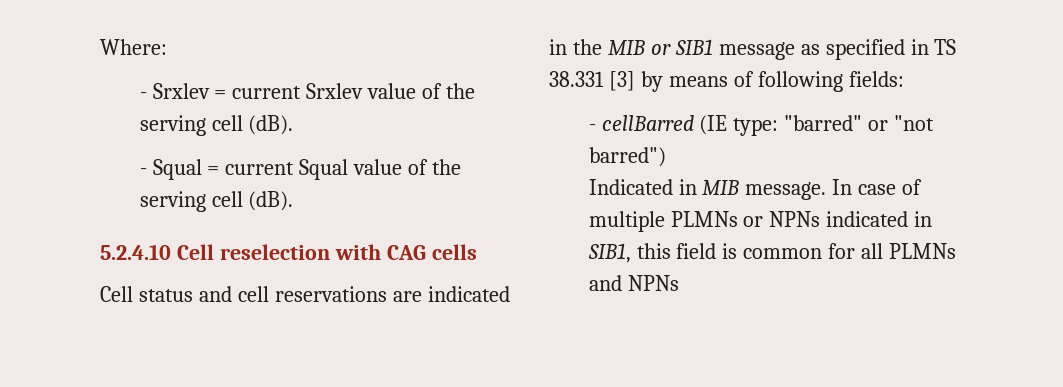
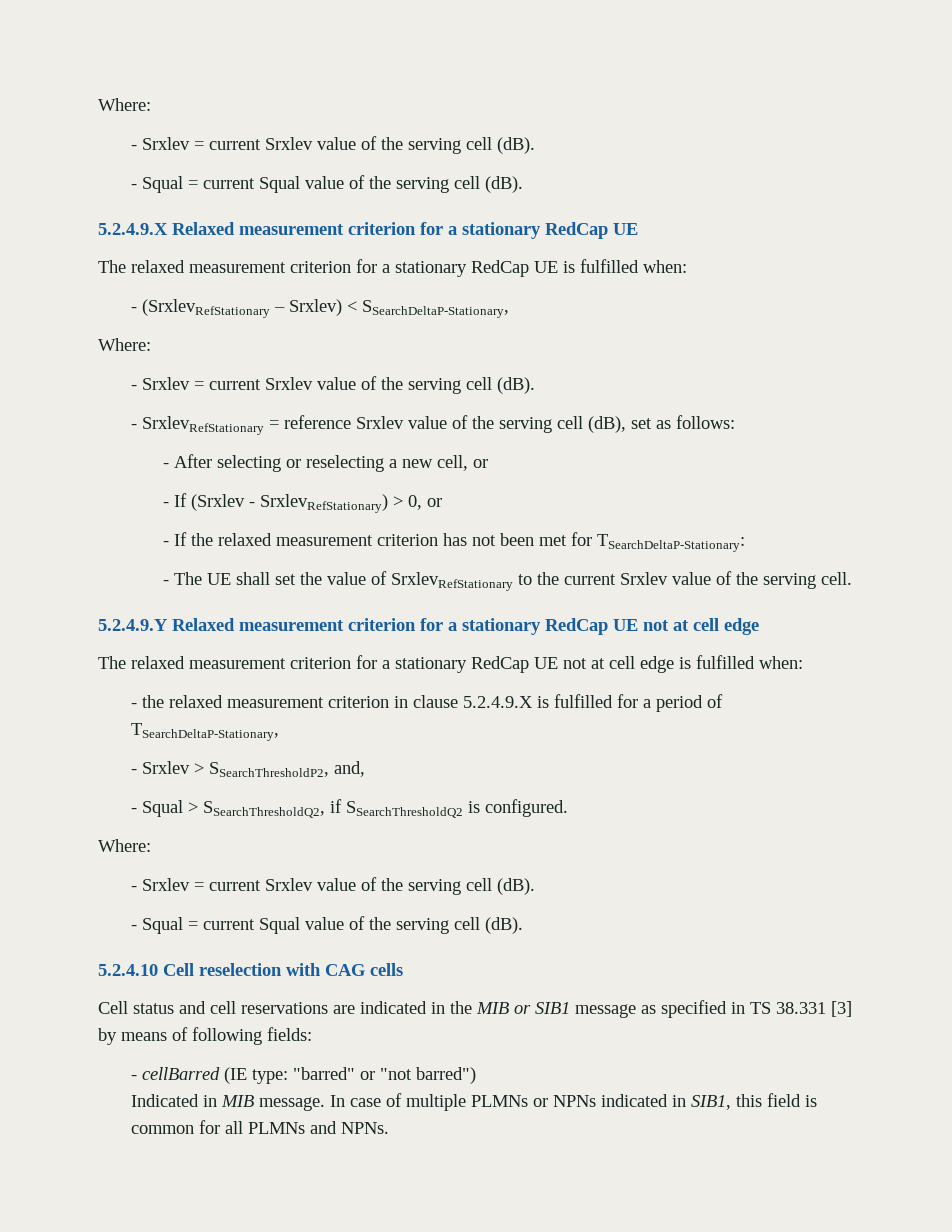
(294, 201) none -> [98,222,638,239] [98,259,687,277] [130,299,509,318] [98,338,151,351] [130,376,535,394] [130,415,735,435] [163,454,489,472] [163,493,443,513] [163,532,746,552] [163,571,853,591] [98,618,759,635] [98,655,803,673] [130,694,723,712] [130,723,279,741] [130,761,365,777] [130,799,568,818] [98,839,151,852] [130,877,535,895] [130,916,523,934] // 5.2.4.9.X Relaxed measurement criterion for a stationary RedCap UE // The relaxed measurement criterion for a stationary RedCap UE is fulfilled when: // - (SrxlevRefStationary – Srxlev) < SSearchDeltaP-Stationary, // Where: // - Srxlev = current Srxlev value of the serving cell (dB). // - SrxlevRefStationary = reference Srxlev value of the serving cell (dB), set as follows: // - After selecting or reselecting a new cell, or // - If (Srxlev - SrxlevRefStationary) > 0, or // - If the relaxed measurement criterion has not been met for TSearchDeltaP-Stationary: // - The UE shall set the value of SrxlevRefStationary to the current Srxlev value of the serving cell. // 5.2.4.9.Y Relaxed measurement criterion for a stationary RedCap UE not at cell edge // The relaxed measurement criterion for a stationary RedCap UE not at cell edge is fulfilled when: // - the relaxed measurement criterion in clause 5.2.4.9.X is fulfilled for a period of TSearchDeltaP-Stationary, // - Srxlev > SSearchThresholdP2, and, // - Squal > SSearchThresholdQ2, if SSearchThresholdQ2 is configured. // Where: // - Srxlev = current Srxlev value of the serving cell (dB). // - Squal = current Squal value of the serving cell (dB).
[627,275,679,291] NPNs -> [340,1122,389,1134] NPNs.

